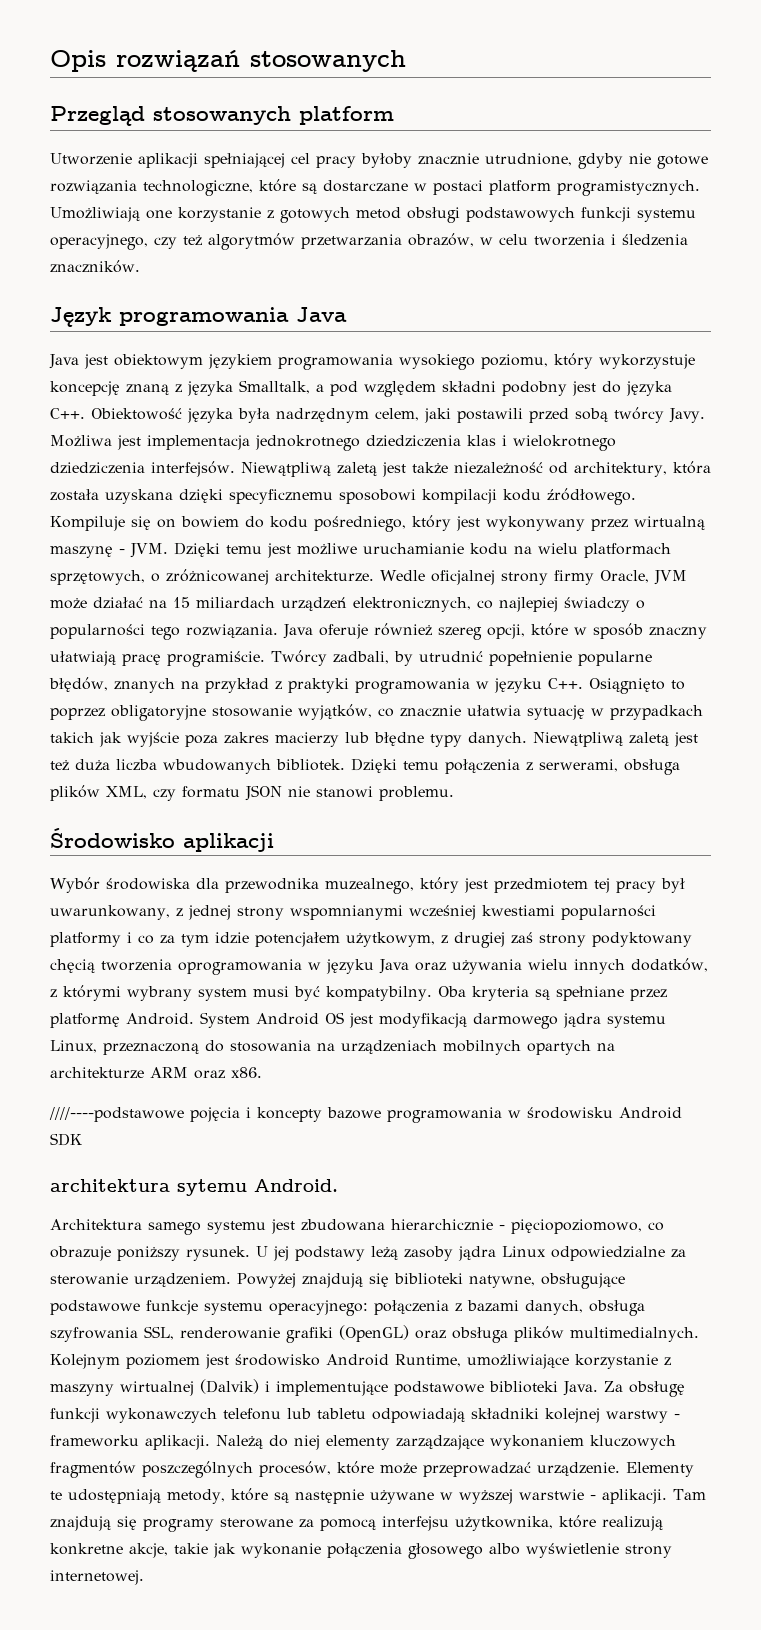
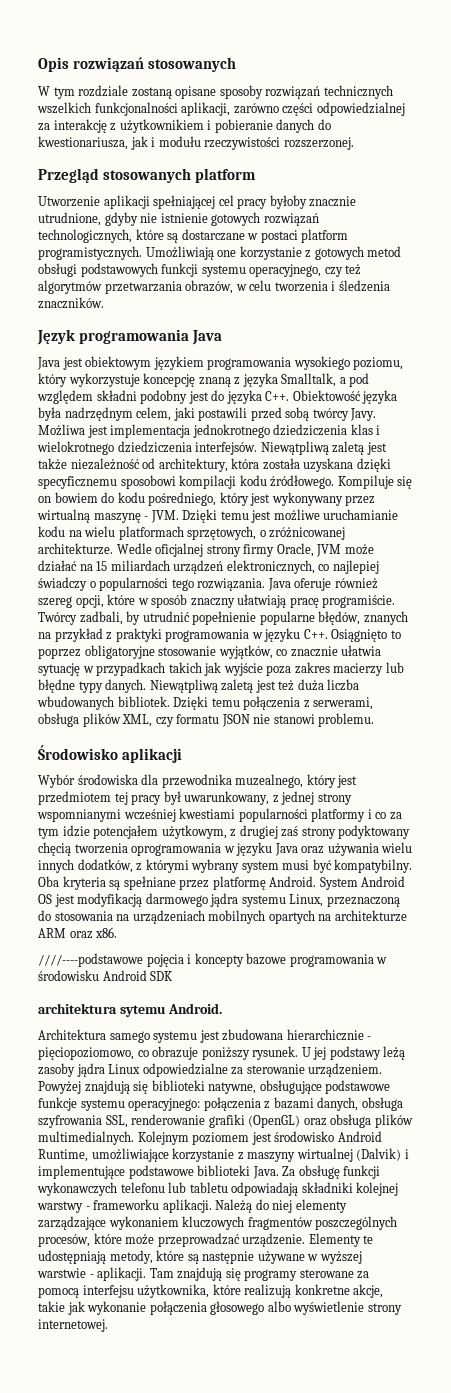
(406, 61) none -> [38,85,393,99] [37,102,405,116] [38,119,331,133] [38,136,354,150] // W tym rozdziale zostaną opisane sposoby rozwiązań technicznych wszelkich funkcjonalności aplikacji, zarówno części odpowiedzialnej za interakcję z użytkownikiem i pobieranie danych do kwestionariusza, jak i modułu rzeczywistości rozszerzonej.
[657,155,708,169] [50,180,253,196] gotowe rozwiązania technologiczne, -> [160,212,319,226] [38,229,132,243] istnienie gotowych rozwiązań technologicznych,

